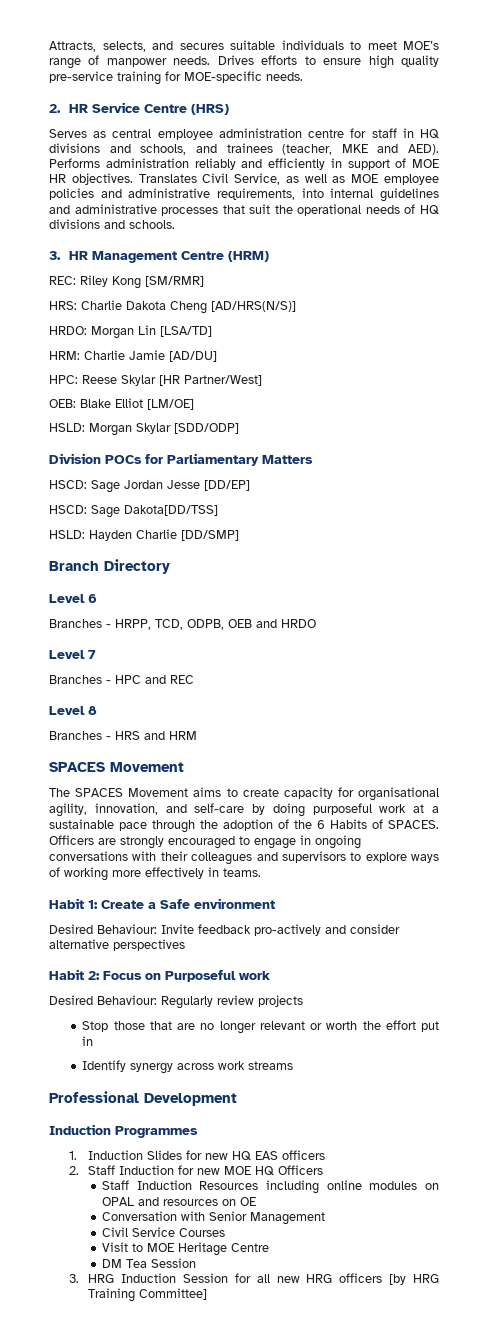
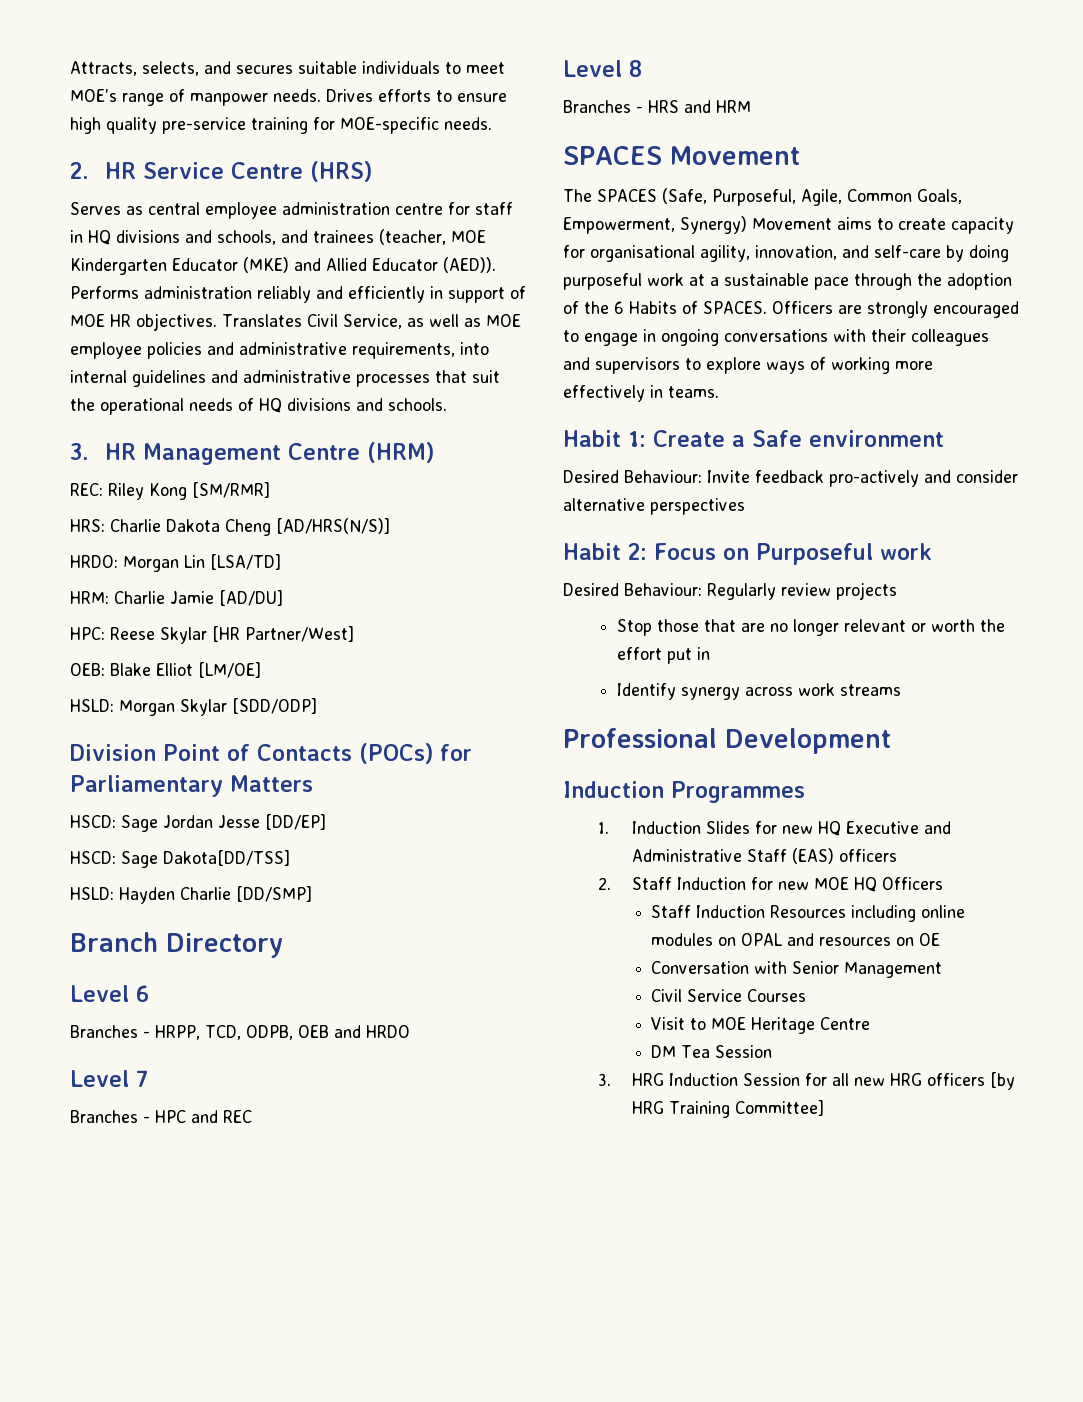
[341,144,439,155] MKE and AED). -> [451,230,486,243] [70,257,496,275] MOE Kindergarten Educator (MKE) and Allied Educator (AED)).
[105,455,142,464] POCs -> [163,743,433,764] Point of Contacts (POCs)
(124, 792) none -> [661,188,962,206] [563,216,747,234] (Safe, Purposeful, Agile, Common Goals, Empowerment, Synergy)
[255,1151,279,1160] EAS -> [846,821,952,834] [632,848,835,864] Executive and Administrative Staff (EAS)

